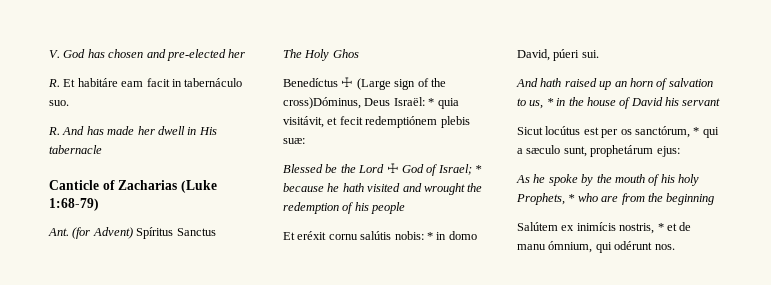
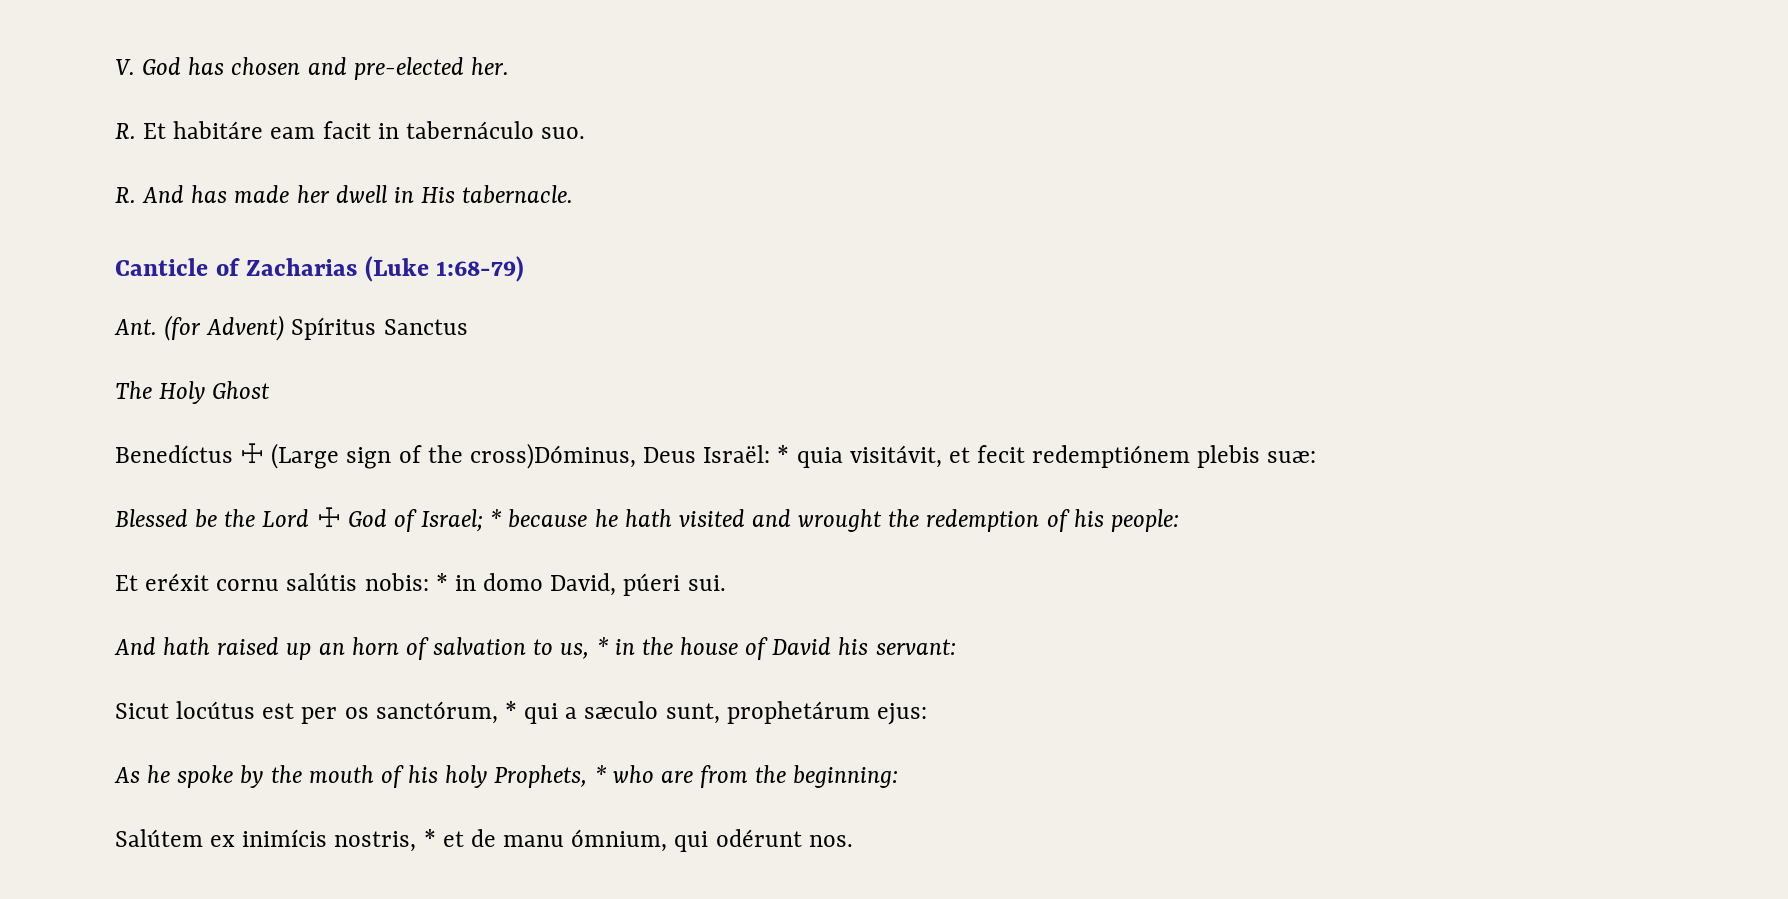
[228,49,246,58] her -> [470,57,509,75] her.
[49,145,102,154] tabernacle -> [462,185,574,204] tabernacle.
[332,49,359,58] Ghos -> [212,381,271,399] Ghost
[371,202,406,214] people -> [1110,509,1179,532] people:
[682,98,721,106] servant -> [875,639,956,655] servant:
[666,193,715,205] beginning -> [793,765,899,788] beginning:

